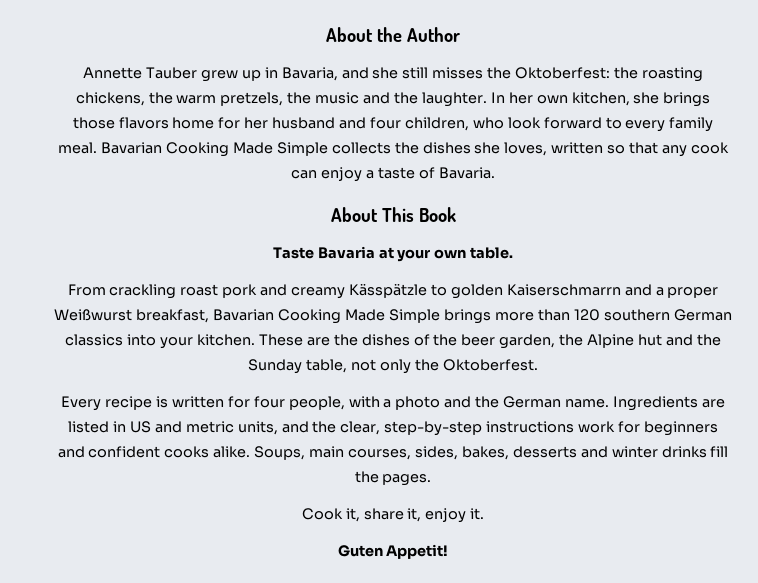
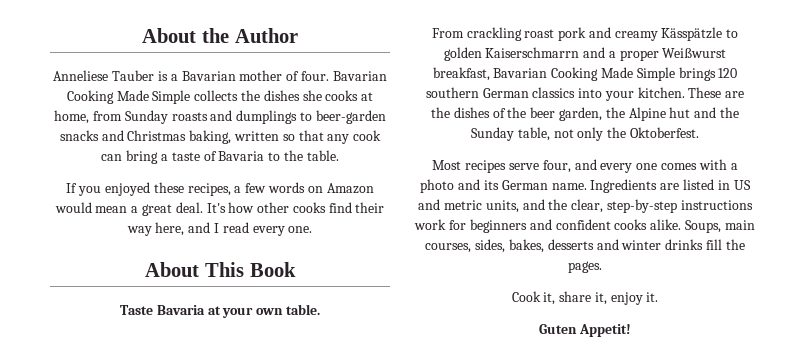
[83,67,703,82] [75,92,711,107] [72,117,714,132] [58,142,98,154] Annette Tauber grew up in Bavaria, and she still misses the Oktoberfest: the roasting chickens, the warm pretzels, the music and the laughter. In her own kitchen, she brings those flavors home for her husband and four children, who look forward to every family meal. -> [53,70,329,81] Anneliese Tauber is a Bavarian mother of four.
[504,142,548,156] loves, -> [325,90,374,101] [54,110,386,124] [59,130,232,144] cooks at home, from Sunday roasts and dumplings to beer-garden snacks and Christmas baking,
[321,167,363,182] enjoy -> [126,150,159,164] bring
[438,167,495,179] Bavaria. -> [218,150,339,161] [66,182,374,196] [54,202,385,216] [126,222,313,236] Bavaria to the table. // If you enjoyed these recipes, a few words on Amazon would mean a great deal. It's how other cooks find their way here, and I read every one.
[494,309,570,321] more than -> (716, 74) none
[61,396,345,411] Every recipe is written for four people, -> [432,159,697,173] Most recipes serve four, and every one comes
[475,396,500,408] the -> [484,180,500,190] its

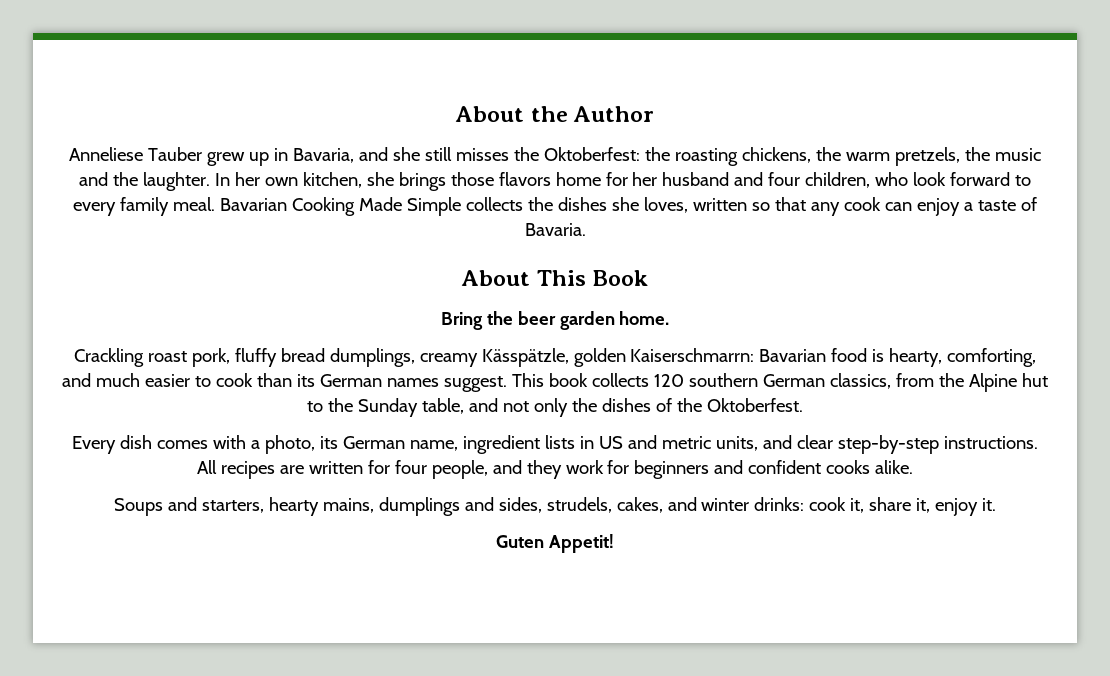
[157,70,329,81] is a Bavarian mother of four. -> [207,147,1041,166] [78,172,1032,191] [73,197,216,216] grew up in Bavaria, and she still misses the Oktoberfest: the roasting chickens, the warm pretzels, the music and the laughter. In her own kitchen, she brings those flavors home for her husband and four children, who look forward to every family meal.
[325,90,374,101] [54,110,386,124] [59,130,232,144] cooks at home, from Sunday roasts and dumplings to beer-garden snacks and Christmas baking, -> [643,197,688,213] loves,
[126,150,159,164] bring -> [916,198,960,216] enjoy
[218,150,339,161] [66,182,374,196] [54,202,385,216] [126,222,313,236] [145,262,296,277] [120,304,320,318] [431,27,739,41] [443,47,727,61] [432,67,738,81] [425,87,745,101] [431,107,739,121] [471,127,699,141] [432,159,738,173] [420,179,714,193] Bavaria to the table. // If you enjoyed these recipes, a few words on Amazon would mean a great deal. It's how other cooks find their way here, and I read every one. // About This Book // Taste Bavaria at your own table. // From crackling roast pork and creamy Kässpätzle to golden Kaiserschmarrn and a proper Weißwurst breakfast, Bavarian Cooking Made Simple brings 120 southern German classics into your kitchen. These are the dishes of the beer garden, the Alpine hut and the Sunday table, not only the Oktoberfest. // Most recipes serve four, and every one comes with a photo and its German name. Ingredients are listed -> [524,223,586,236] [461,270,648,286] [440,311,670,330] [73,348,1037,367] [62,373,1048,392] [307,398,803,417] [72,435,575,454] Bavaria. // About This Book // Bring the beer garden home. // Crackling roast pork, fluffy bread dumplings, creamy Kässpätzle, golden Kaiserschmarrn: Bavarian food is hearty, comforting, and much easier to cook than its German names suggest. This book collects 120 southern German classics, from the Alpine hut to the Sunday table, and not only the dishes of the Oktoberfest. // Every dish comes with a photo, its German name, ingredient lists
[548,199,753,213] the clear, step-by-step instructions -> [796,435,1038,454] [196,460,562,479] clear step-by-step instructions. All recipes are written for four people, and they
[684,220,755,233] [425,239,745,253] [568,261,602,273] [511,291,541,302] Soups, main courses, sides, bakes, desserts and winter drinks fill the pages. // Cook -> [113,497,847,516] // Soups and starters, hearty mains, dumplings and sides, strudels, cakes, and winter drinks: cook

